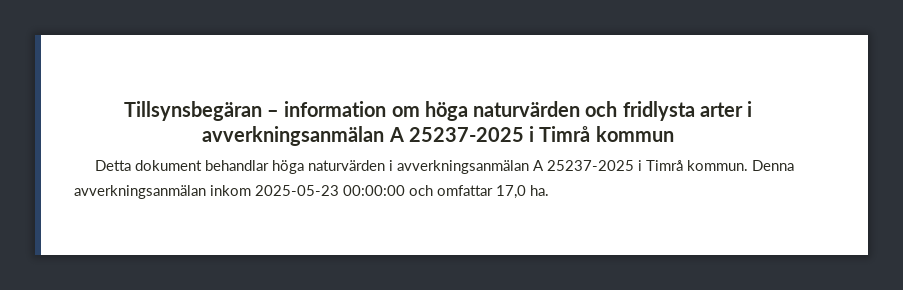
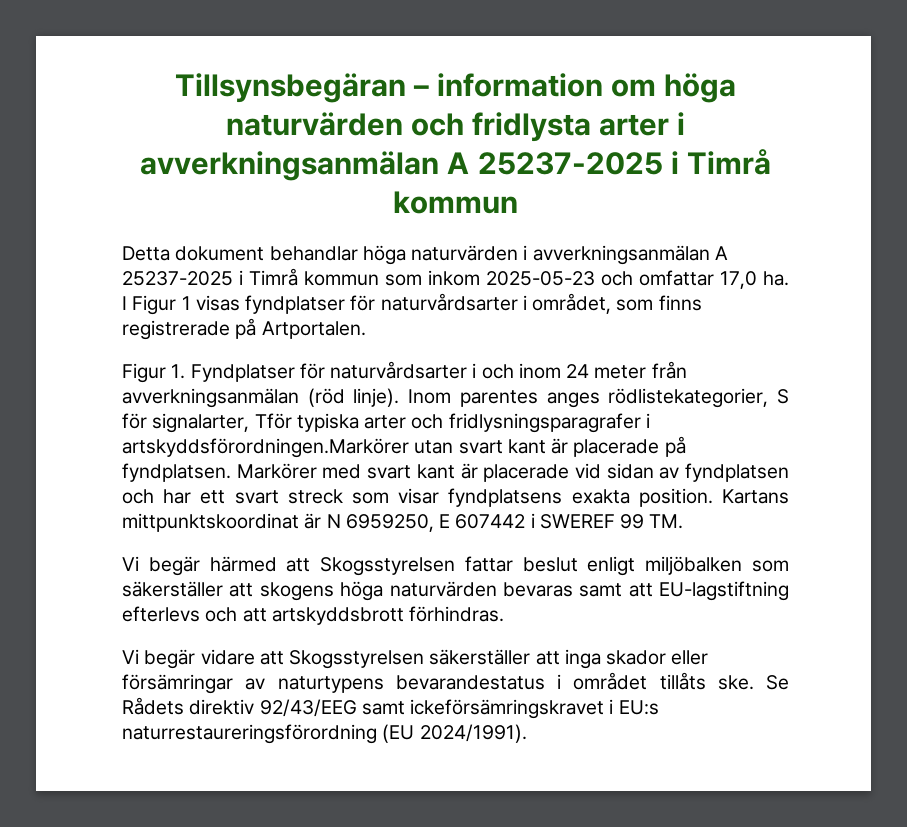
[687,160,795,171] [74,185,206,199] kommun. Denna avverkningsanmälan -> [304,271,422,286] kommun som
[343,185,405,196] 00:00:00 -> (595, 278) none
(549, 190) none -> [122,293,702,315] [122,318,366,340] [122,361,687,383] [122,388,789,408] [122,413,650,433] [122,436,686,458] [122,463,789,482] [122,488,789,507] [122,513,684,532] [122,556,789,576] [122,581,789,601] [122,606,505,625] [122,649,709,669] [122,672,789,694] [122,697,659,719] [122,724,527,744] I Figur 1 visas fyndplatser för naturvårdsarter i området, som finns registrerade på Artportalen. // Figur 1. Fyndplatser för naturvårdsarter i och inom 24 meter från avverkningsanmälan (röd linje). Inom parentes anges rödlistekategorier, S för signalarter, Tför typiska arter och fridlysningsparagrafer i artskyddsförordningen.Markörer utan svart kant är placerade på fyndplatsen. Markörer med svart kant är placerade vid sidan av fyndplatsen och har ett svart streck som visar fyndplatsens exakta position. Kartans mittpunktskoordinat är N 6959250, E 607442 i SWEREF 99 TM. // Vi begär härmed att Skogsstyrelsen fattar beslut enligt miljöbalken som säkerställer att skogens höga naturvärden bevaras samt att EU-lagstiftning efterlevs och att artskyddsbrott förhindras. // Vi begär vidare att Skogsstyrelsen säkerställer att inga skador eller försämringar av naturtypens bevarandestatus i området tillåts ske. Se Rådets direktiv 92/43/EEG samt ickeförsämringskravet i EU:s naturrestaureringsförordning (EU 2024/1991).

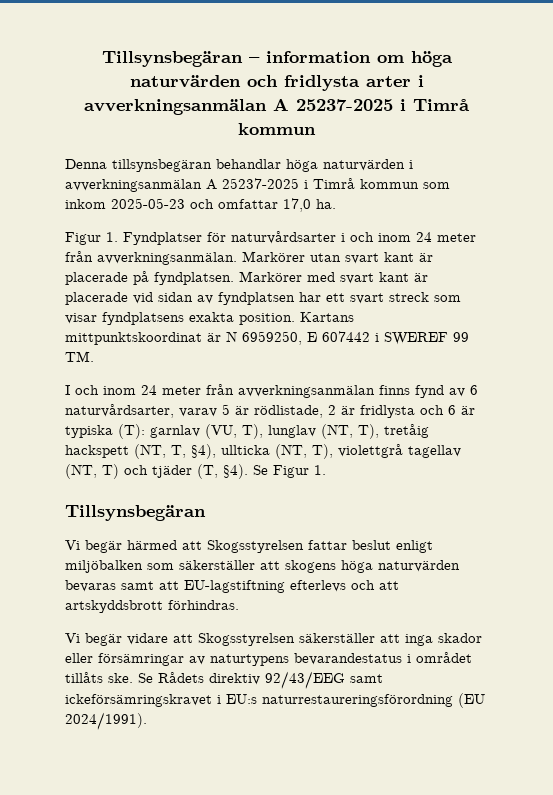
[122,246,265,261] Detta dokument -> [65,159,212,172] Denna tillsynsbegäran
[122,293,702,315] [122,318,366,340] I Figur 1 visas fyndplatser för naturvårdsarter i området, som finns registrerade på Artportalen. -> (336, 204) none
[122,388,789,408] [122,413,650,433] [122,438,409,458] avverkningsanmälan (röd linje). Inom parentes anges rödlistekategorier, S för signalarter, Tför typiska arter och fridlysningsparagrafer i artskyddsförordningen.Markörer -> [97,251,305,265] avverkningsanmälan. Markörer
[122,489,154,504] och -> (295, 298) none
(684, 521) none -> [65,384,478,398] [65,404,475,418] [65,424,429,439] [65,444,461,459] [65,464,326,479] [65,505,206,521] // I och inom 24 meter från avverkningsanmälan finns fynd av 6 naturvårdsarter, varav 5 är rödlistade, 2 är fridlysta och 6 är typiska (T): garnlav (VU, T), lunglav (NT, T), tretåig hackspett (NT, T, §4), ullticka (NT, T), violettgrå tagellav (NT, T) och tjäder (T, §4). Se Figur 1. // Tillsynsbegäran

